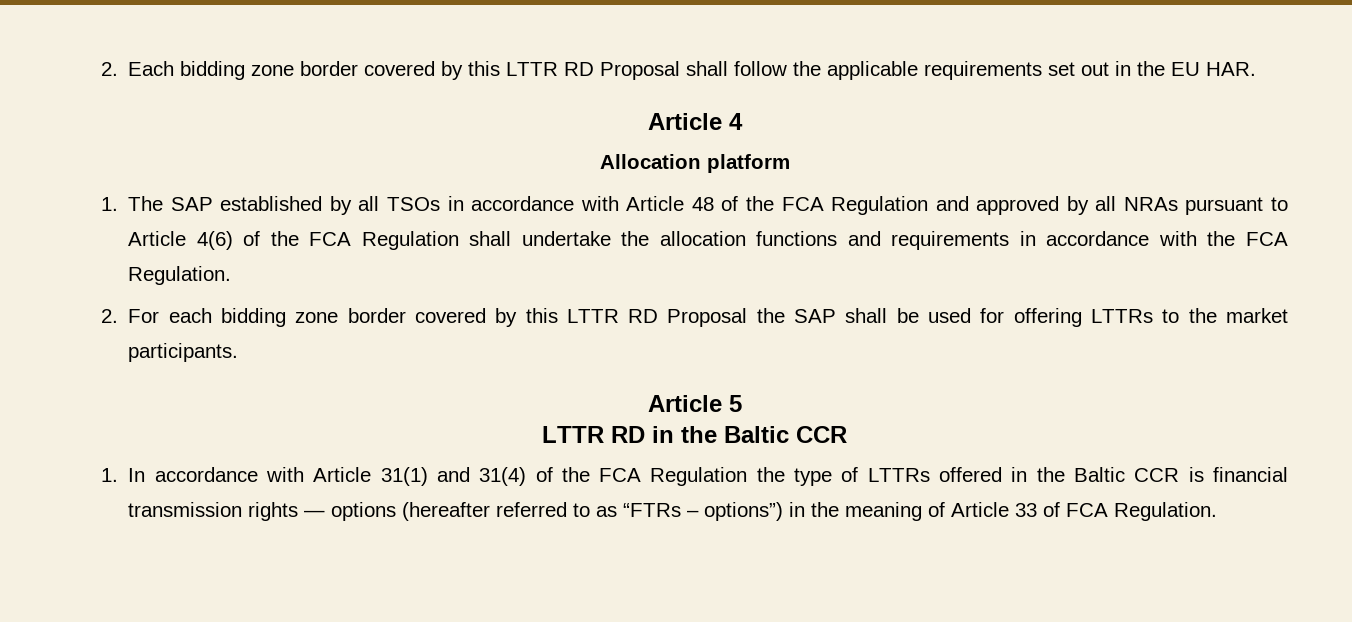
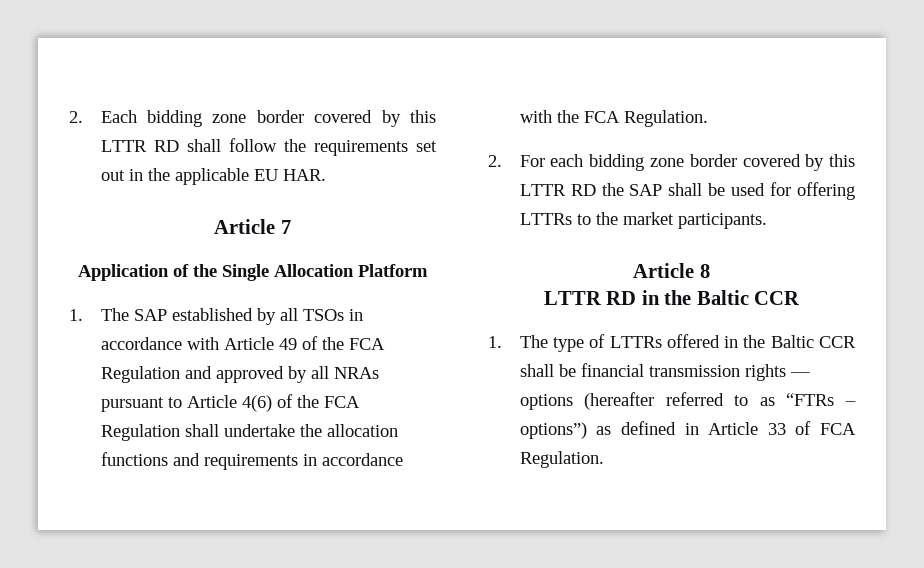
[600,61,681,80] Proposal -> (179, 146) none
[827,61,919,80] applicable -> (306, 145) none
(1166, 68) none -> [174,168,249,185] applicable
[728,113,743,130] [599,154,790,173] 4 // Allocation platform -> [280,220,291,234] [78,264,428,281] 7 // Application of the Single Allocation Platform
[691,197,714,211] 48 -> [278,338,297,350] 49
[667,308,748,327] Proposal -> (596, 190) none
[728,395,742,412] 5 -> [699,264,710,278] 8
[128,467,785,486] In accordance with Article 31(1) and 31(4) of the FCA Regulation the -> [519,335,548,348] The
[1188,467,1204,482] is -> [519,364,576,377] shall be
[789,502,946,521] in the meaning of -> [596,421,699,435] as defined in

